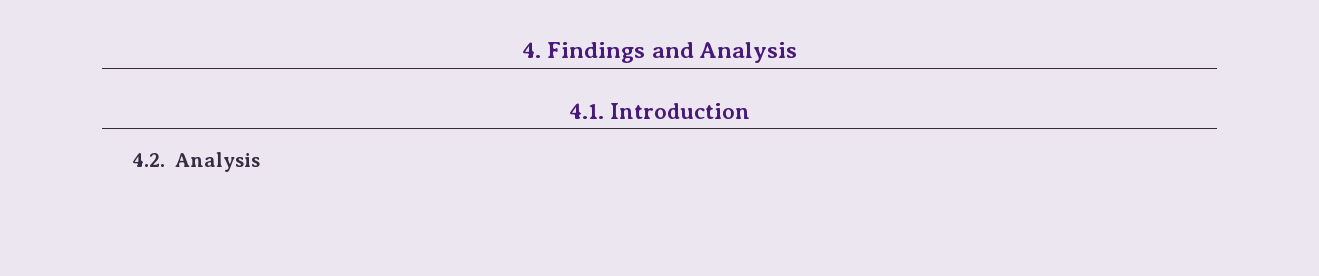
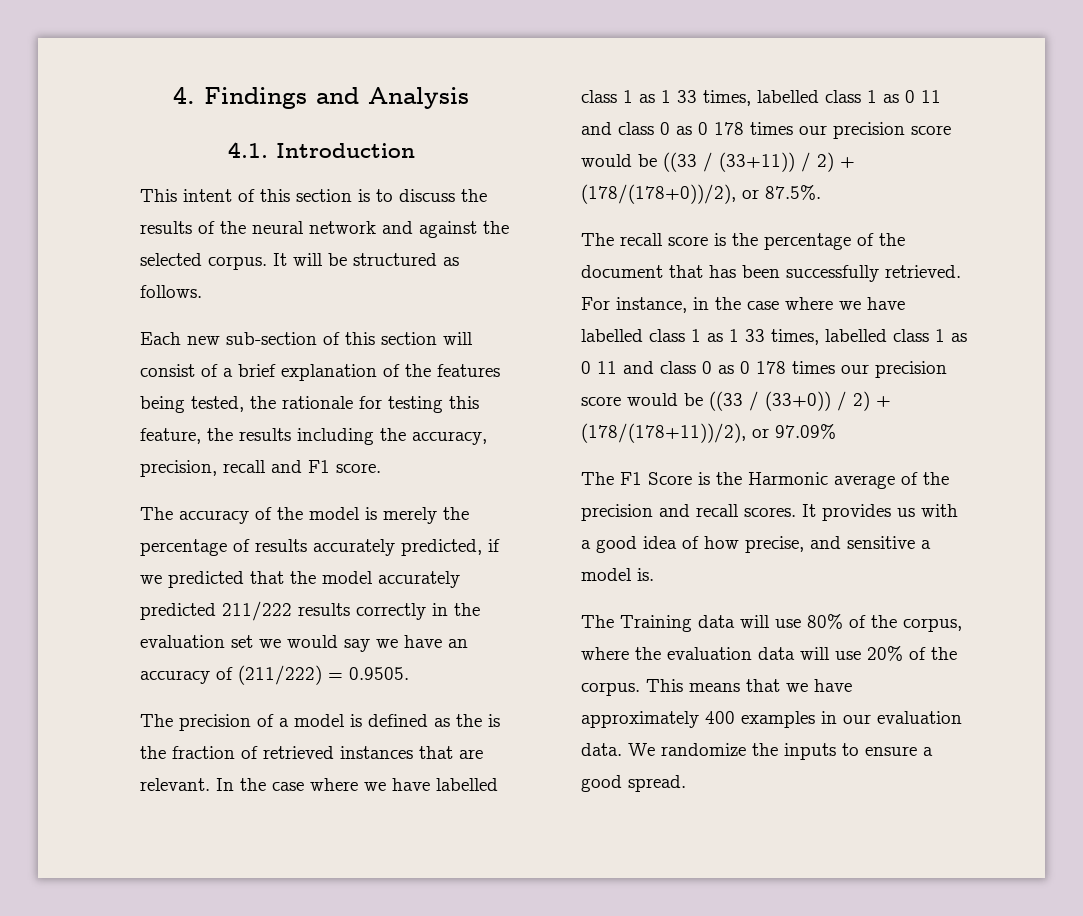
[131,152,261,172] 4.2. Analysis -> [139,189,487,202] [139,221,509,238] [139,253,459,270] [139,285,202,298] [139,332,473,345] [139,364,500,381] [139,396,479,413] [139,428,487,445] [139,460,381,477] [139,507,469,524] [139,539,500,556] [139,571,460,588] [139,601,480,621] [139,635,468,652] [139,665,409,685] [139,714,500,731] [139,746,483,759] [139,778,498,791] [580,90,941,106] [580,122,951,139] [580,152,855,172] [580,184,821,204] [580,233,905,250] [580,265,961,282] [580,297,905,313] [580,329,967,345] [580,361,947,378] [580,391,891,411] [580,423,836,443] [580,472,949,489] [580,504,958,521] [580,536,931,553] [580,568,654,581] [580,614,962,632] [580,646,957,661] [580,679,852,696] [580,711,962,728] [580,743,933,760] [580,775,686,792] This intent of this section is to discuss the results of the neural network and against the selected corpus. It will be structured as follows. // Each new sub-section of this section will consist of a brief explanation of the features being tested, the rationale for testing this feature, the results including the accuracy, precision, recall and F1 score. // The accuracy of the model is merely the percentage of results accurately predicted, if we predicted that the model accurately predicted 211/222 results correctly in the evaluation set we would say we have an accuracy of (211/222) = 0.9505. // The precision of a model is defined as the is the fraction of retrieved instances that are relevant. In the case where we have labelled class 1 as 1 33 times, labelled class 1 as 0 11 and class 0 as 0 178 times our precision score would be ((33 / (33+11)) / 2) + (178/(178+0))/2), or 87.5%. // The recall score is the percentage of the document that has been successfully retrieved. For instance, in the case where we have labelled class 1 as 1 33 times, labelled class 1 as 0 11 and class 0 as 0 178 times our precision score would be ((33 / (33+0)) / 2) + (178/(178+11))/2), or 97.09% // The F1 Score is the Harmonic average of the precision and recall scores. It provides us with a good idea of how precise, and sensitive a model is. // The Training data will use 80% of the corpus, where the evaluation data will use 20% of the corpus. This means that we have approximately 400 examples in our evaluation data. We randomize the inputs to ensure a good spread.

